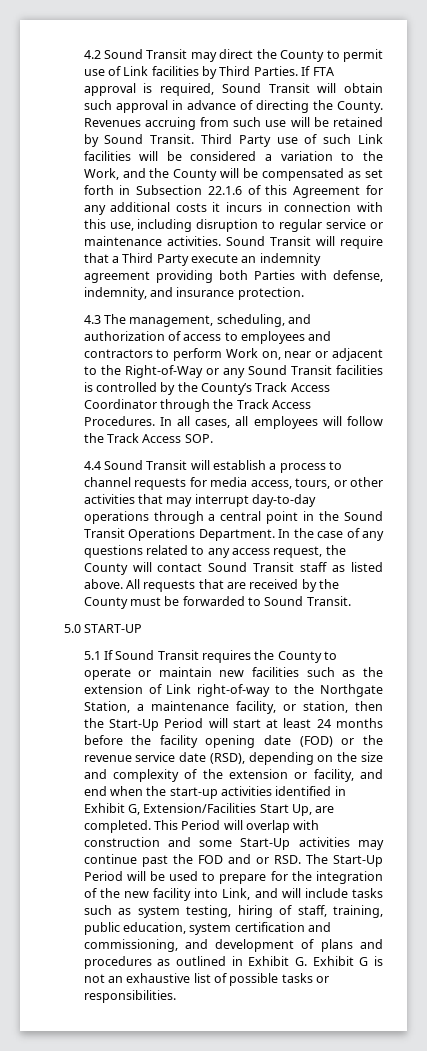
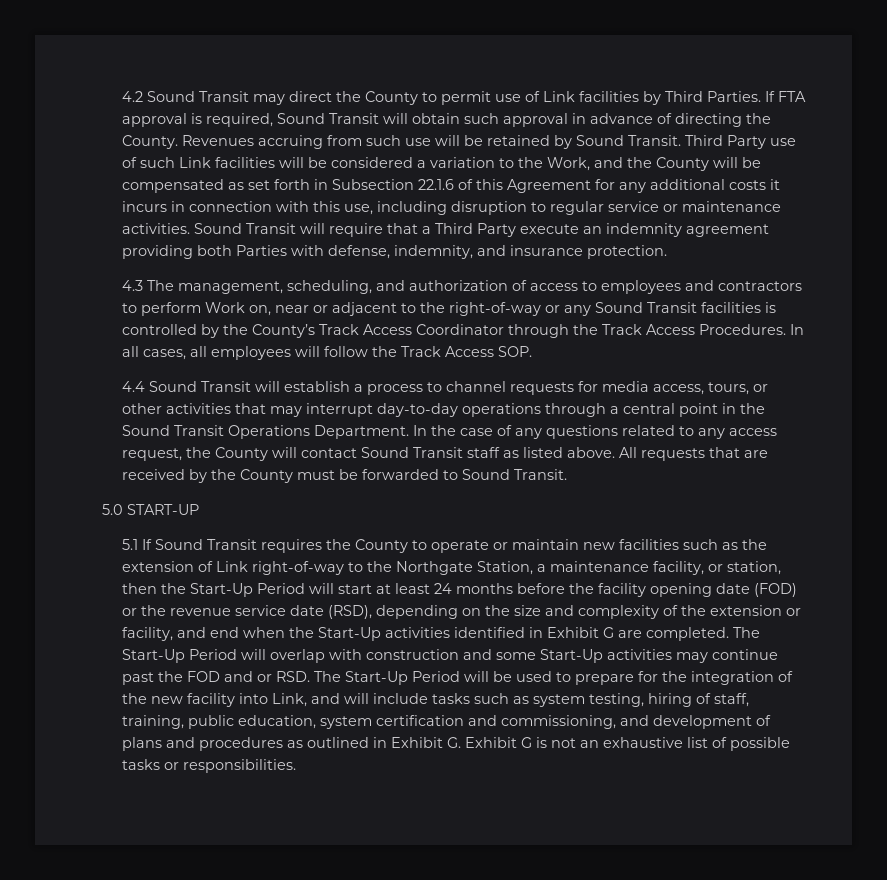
[124,365,203,378] Right-of-Way -> [448,302,541,316] right-of-way
[169,787,218,799] start-up -> [317,627,381,641] Start-Up
[127,803,335,816] [83,820,178,833] G, Extension/Facilities Start Up, are completed. This -> [602,627,760,641] [121,649,185,663] G are completed. The Start-Up

